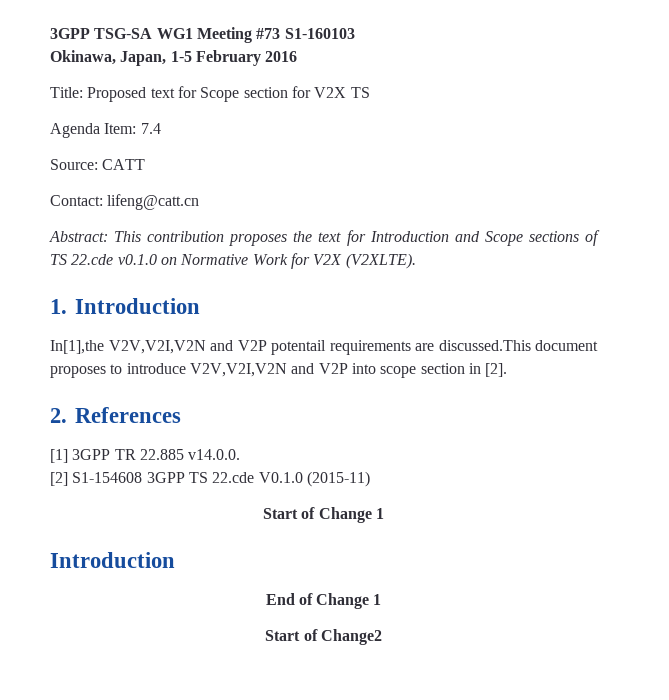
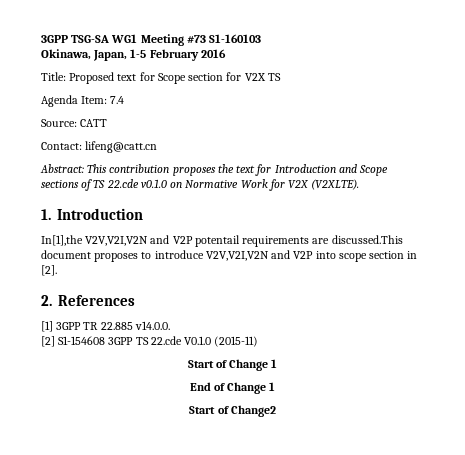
[50,552,175,568] // Introduction -> (278, 363) none

